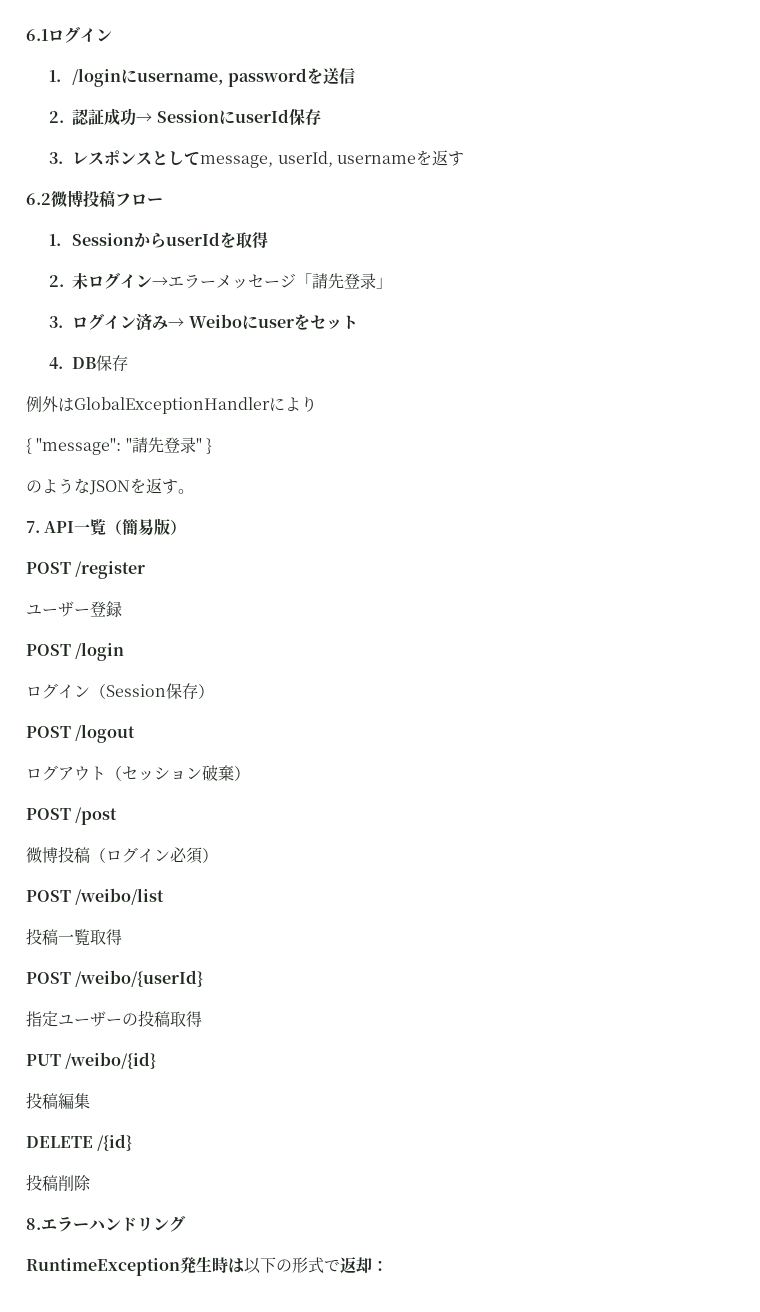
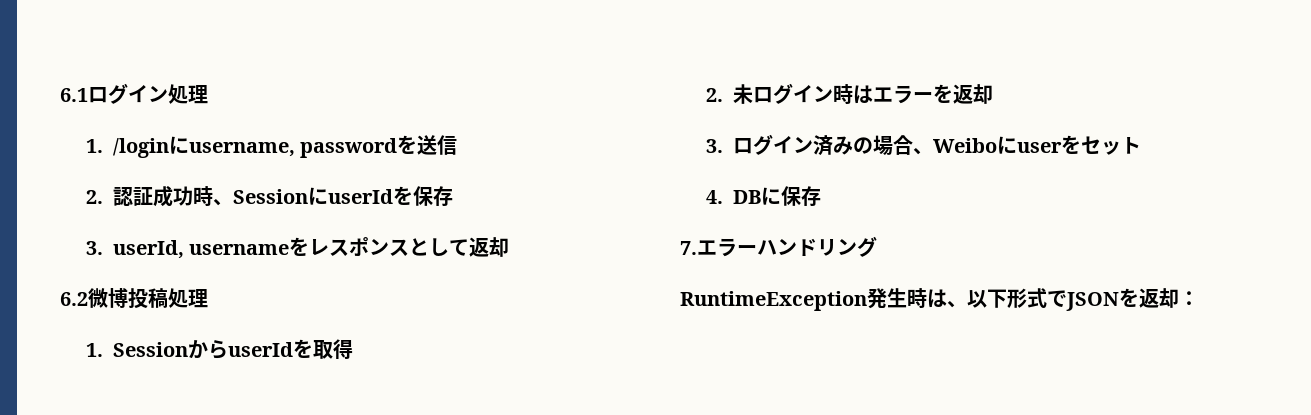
(112, 35) none -> [168,84,208,104] 処理
[136,113,153,123] → -> [192,186,233,206] 時、
(289, 116) none -> [392,186,413,205] を
(64, 158) none -> [112,237,310,259] userId, usernameを
[200,150,464,168] message, userId, usernameを返す -> [469,237,510,257] 返却
[115,193,163,207] フロー -> [168,288,208,308] 処理
[152,273,393,289] →エラーメッセージ「請先登录」 -> [832,84,993,104] 時はエラーを返却
[168,318,185,328] → -> [852,135,933,155] の場合、
[96,355,129,371] [26,396,317,414] [26,437,212,455] [26,478,194,495] [26,518,187,536] [26,561,146,579] [26,601,122,617] [26,642,125,661] [26,683,214,699] [26,724,136,743] [26,765,250,781] [26,807,118,825] [26,846,218,864] [26,888,165,905] [26,928,122,946] [26,970,204,987] [26,1010,202,1027] [26,1052,157,1069] [26,1092,90,1109] [26,1134,133,1151] [26,1174,91,1191] [26,1218,41,1230] 保存 // 例外はGlobalExceptionHandlerにより // { "message": "請先登录" } // のようなJSONを返す。 // 7. API一覧（簡易版） // POST /register // ユーザー登録 // POST /login // ログイン（Session保存） // POST /logout // ログアウト（セッション破棄） // POST /post // 微博投稿（ログイン必須） // POST /weibo/list // 投稿一覧取得 // POST /weibo/{userId} // 指定ユーザーの投稿取得 // PUT /weibo/{id} // 投稿編集 // DELETE /{id} // 投稿削除 // 8. -> [760,186,821,206] [680,241,697,255] に保存 // 7.
[244,1257,340,1274] 以下の形式で -> [947,288,1139,311] 、以下形式でJSONを

